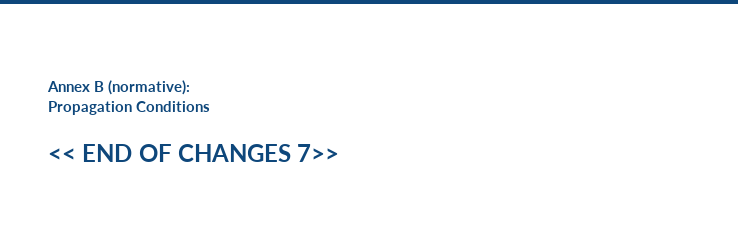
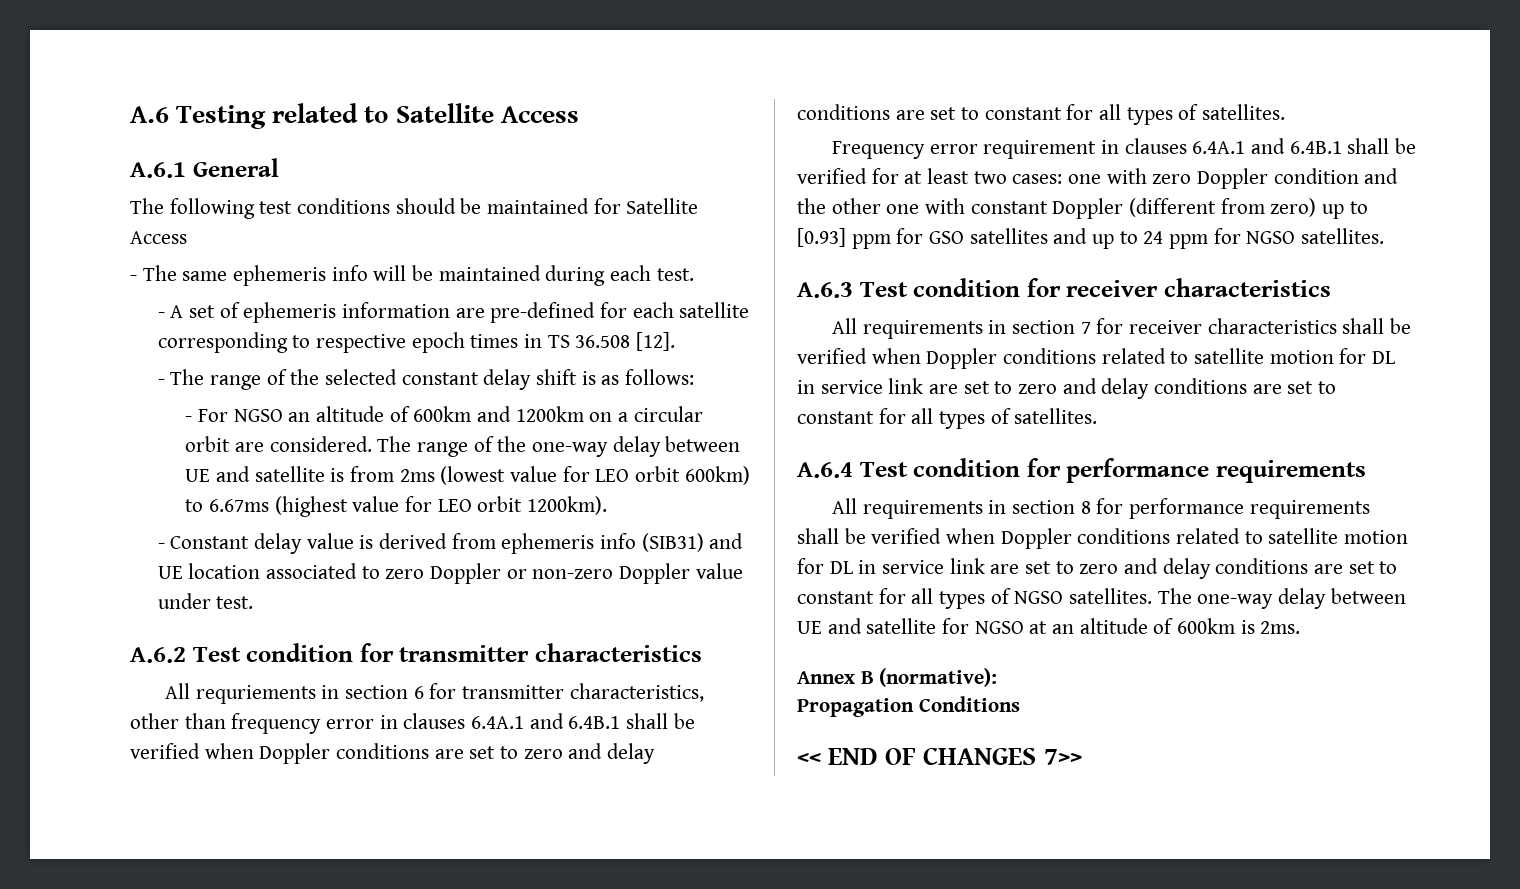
(47, 86) none -> [130,103,579,129] [130,158,279,178] [130,198,699,219] [130,231,187,244] [130,265,694,286] [157,302,750,323] [157,332,675,353] [157,369,694,390] [185,406,703,422] [185,436,741,457] [185,466,750,485] [185,496,607,517] [157,533,744,554] [157,563,743,584] [157,593,254,609] [130,643,703,663] [165,683,704,704] [130,713,695,734] [130,743,656,764] [797,104,1286,125] [832,138,1417,159] [797,168,1399,189] [797,198,1368,219] [797,228,1385,249] [797,278,1332,298] [832,318,1412,339] [797,348,1396,369] [797,378,1337,399] [797,408,1098,429] [797,458,1367,483] [832,498,1370,519] [797,528,1409,549] [797,558,1398,579] [797,588,1406,609] [797,618,1301,634] A.6 Testing related to Satellite Access // A.6.1 General // The following test conditions should be maintained for Satellite Access // - The same ephemeris info will be maintained during each test. // - A set of ephemeris information are pre-defined for each satellite corresponding to respective epoch times in TS 36.508 [12]. // - The range of the selected constant delay shift is as follows: // - For NGSO an altitude of 600km and 1200km on a circular orbit are considered. The range of the one-way delay between UE and satellite is from 2ms (lowest value for LEO orbit 600km) to 6.67ms (highest value for LEO orbit 1200km). // - Constant delay value is derived from ephemeris info (SIB31) and UE location associated to zero Doppler or non-zero Doppler value under test. // A.6.2 Test condition for transmitter characteristics // All requriements in section 6 for transmitter characteristics, other than frequency error in clauses 6.4A.1 and 6.4B.1 shall be verified when Doppler conditions are set to zero and delay conditions are set to constant for all types of satellites. // Frequency error requirement in clauses 6.4A.1 and 6.4B.1 shall be verified for at least two cases: one with zero Doppler condition and the other one with constant Doppler (different from zero) up to [0.93] ppm for GSO satellites and up to 24 ppm for NGSO satellites. // A.6.3 Test condition for receiver characteristics // All requirements in section 7 for receiver characteristics shall be verified when Doppler conditions related to satellite motion for DL in service link are set to zero and delay conditions are set to constant for all types of satellites. // A.6.4 Test condition for performance requirements // All requirements in section 8 for performance requirements shall be verified when Doppler conditions related to satellite motion for DL in service link are set to zero and delay conditions are set to constant for all types of NGSO satellites. The one-way delay between UE and satellite for NGSO at an altitude of 600km is 2ms. //

